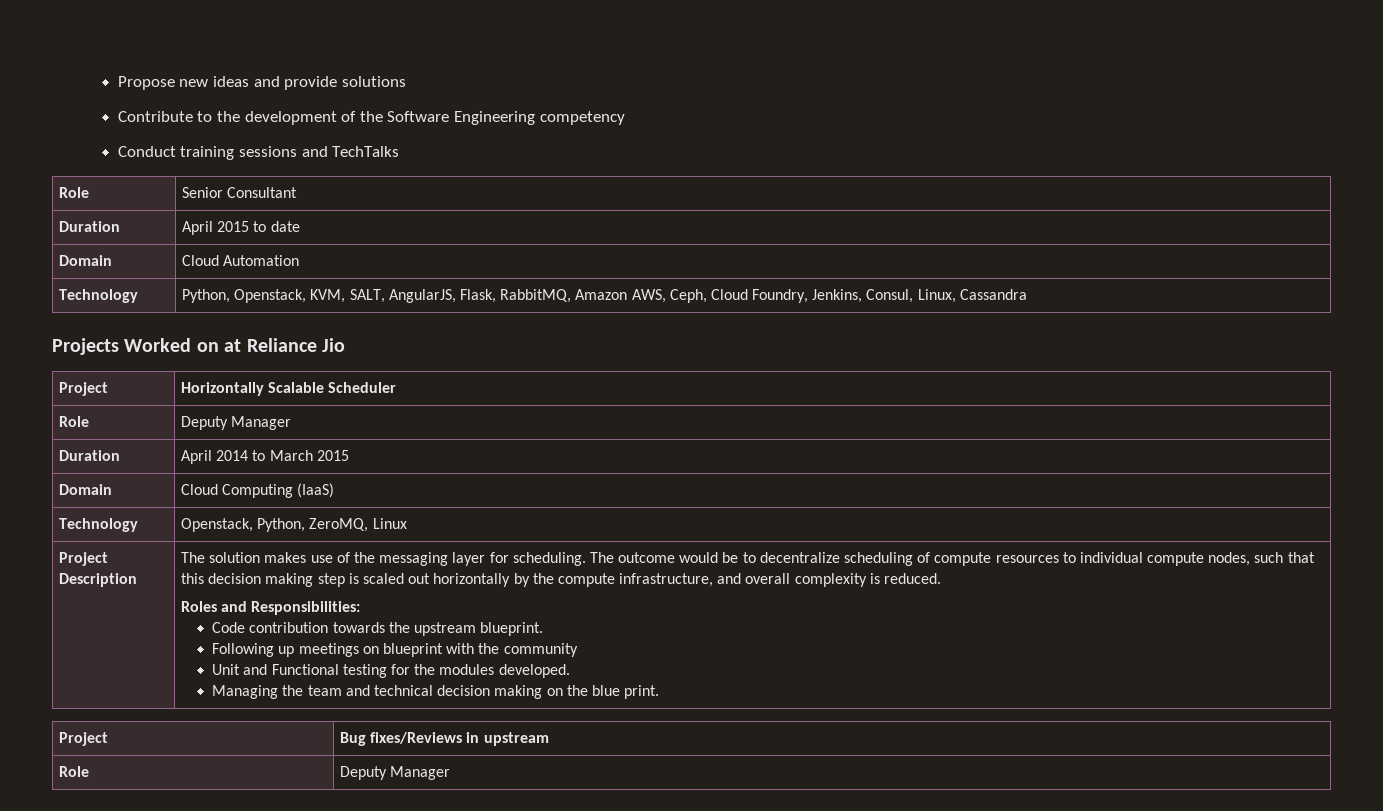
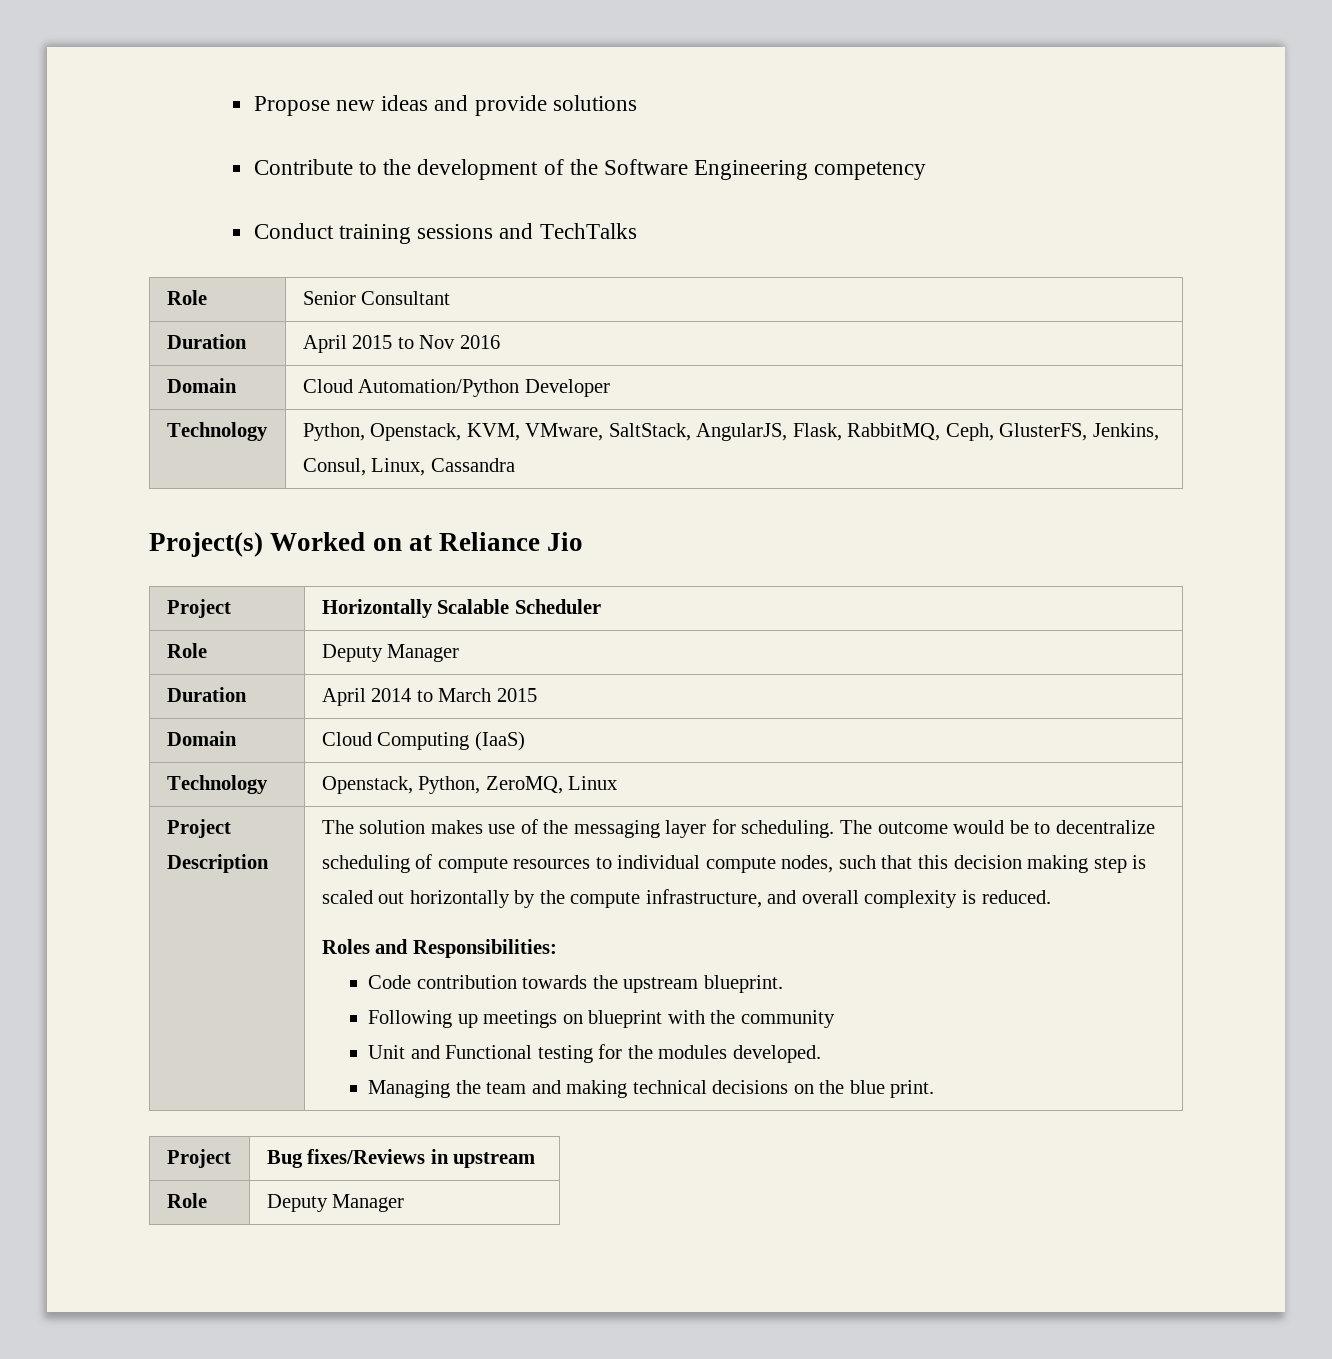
[270,221,300,232] [59,255,113,266] [182,255,300,266] date // Domain | Cloud Automation -> [419,335,500,349] [166,378,237,393] [302,379,610,397] Nov 2016 // Domain | Cloud Automation/Python Developer
[349,289,385,303] SALT, -> [525,423,691,441] VMware, SaltStack,
[575,289,809,303] Amazon AWS, Ceph, Cloud Foundry, -> [945,423,1088,441] Ceph, GlusterFS,
[52,338,119,355] Projects -> [149,532,263,557] Project(s)
[373,685,543,699] technical decision making -> [566,1080,789,1098] making technical decisions

